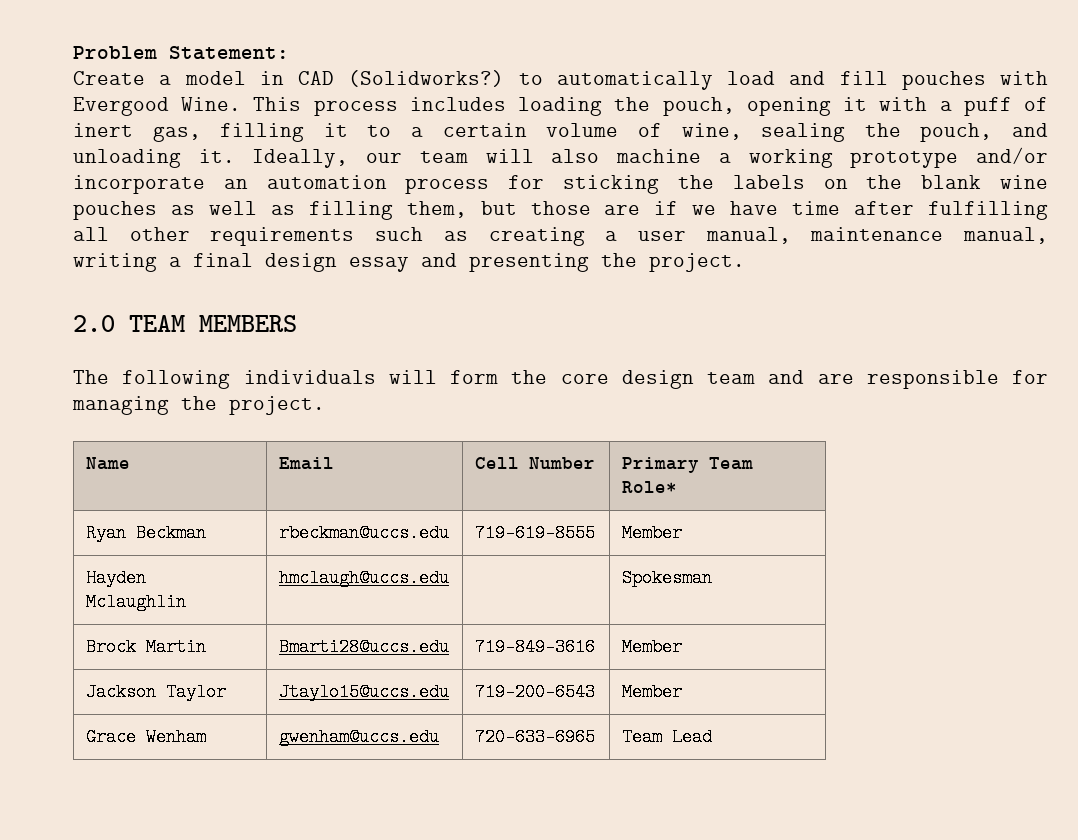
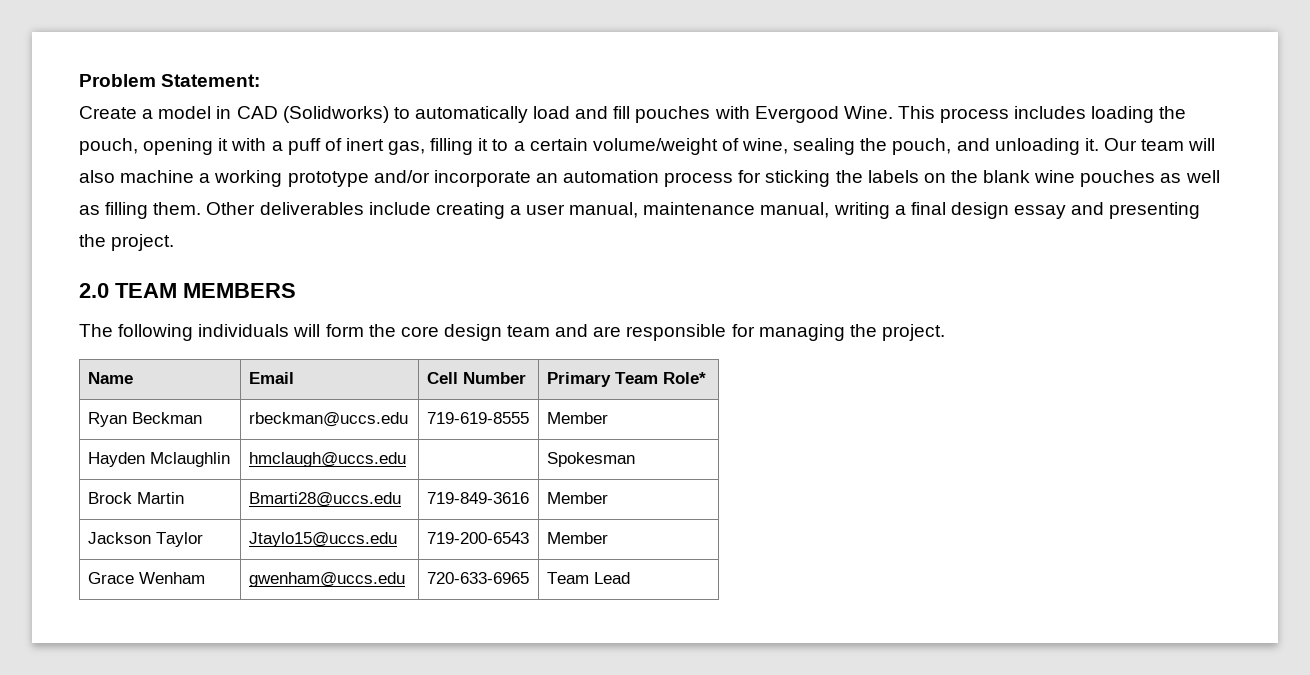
[348,70,505,87] (Solidworks?) -> [282,106,389,123] (Solidworks)
[546,123,619,137] volume -> [592,138,718,155] volume/weight
[252,149,403,168] Ideally, our -> [1103,138,1137,151] Our
[406,201,1048,220] [73,227,468,246] them, but those are if we have time after fulfilling all other requirements such as -> [153,202,431,215] them. Other deliverables include

